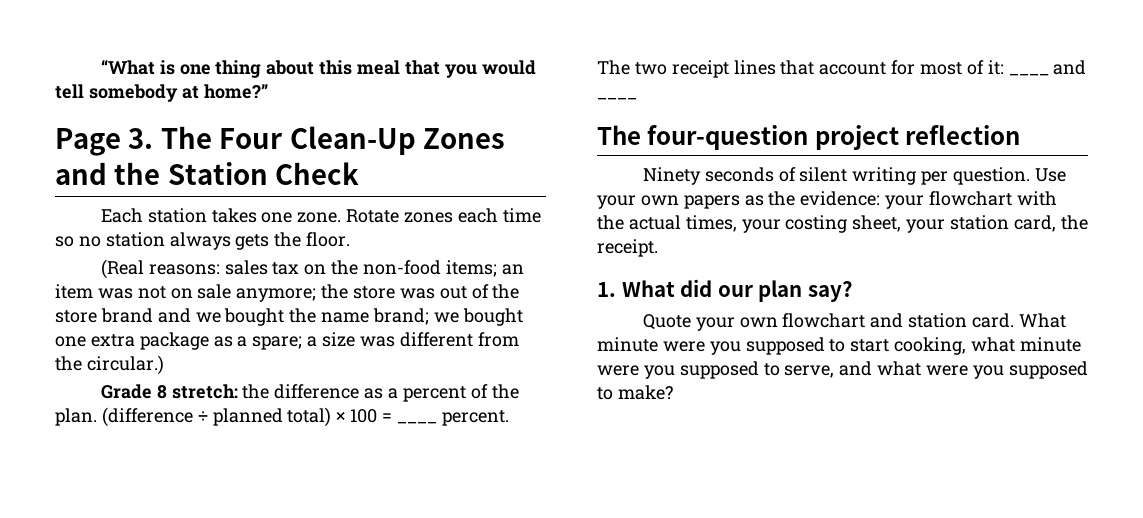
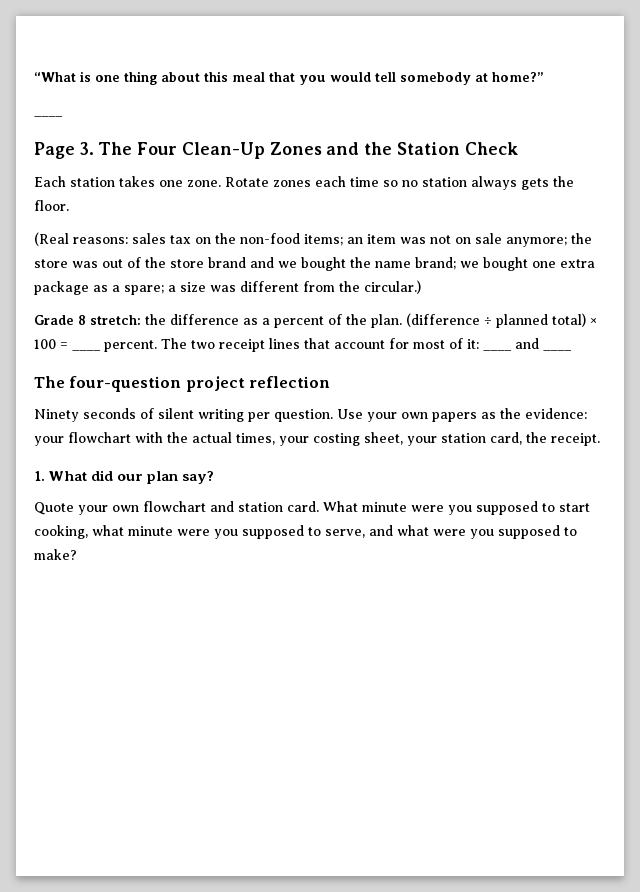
(268, 91) none -> [34,115,63,117] // ____

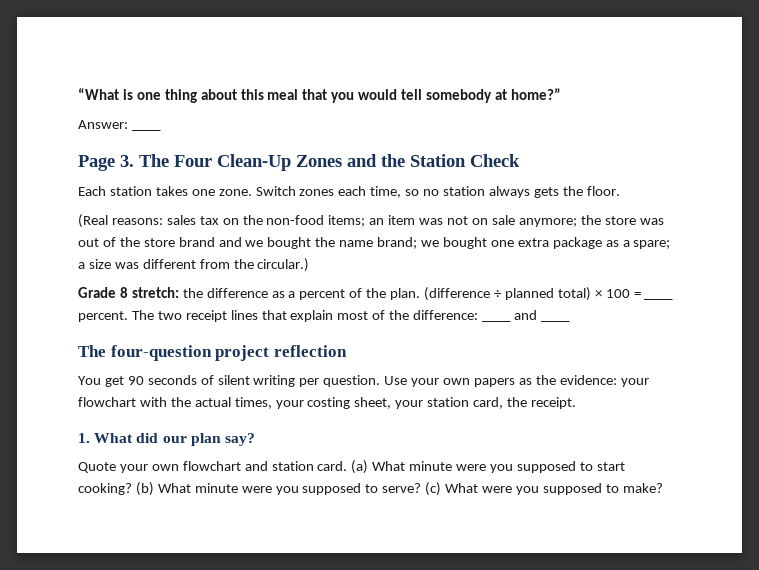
(544, 77) none -> [78,120,128,129] Answer:
[225,177,269,187] Rotate -> [255,186,296,196] Switch
[350,177,379,187] time -> [370,186,402,198] time,
[334,338,479,349] account for most of it: -> [290,310,479,322] explain most of the difference:
[34,409,79,422] Ninety -> [78,376,144,387] You get 90
(319, 506) none -> [351,460,369,474] (a)
[34,525,429,539] cooking, what minute were you supposed to serve, and what -> [78,482,479,496] cooking? (b) What minute were you supposed to serve? (c) What

